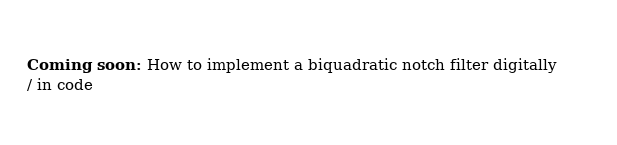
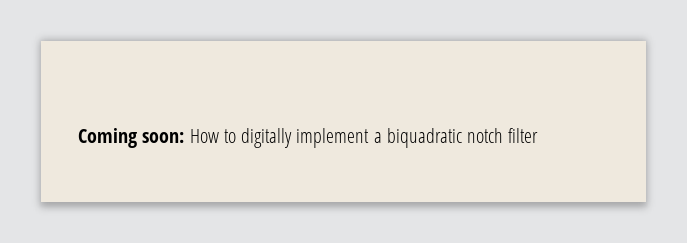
(202, 65) none -> [241,128,293,148] digitally
[493,58,557,73] [27,78,93,91] digitally / in code -> (539, 135) none

